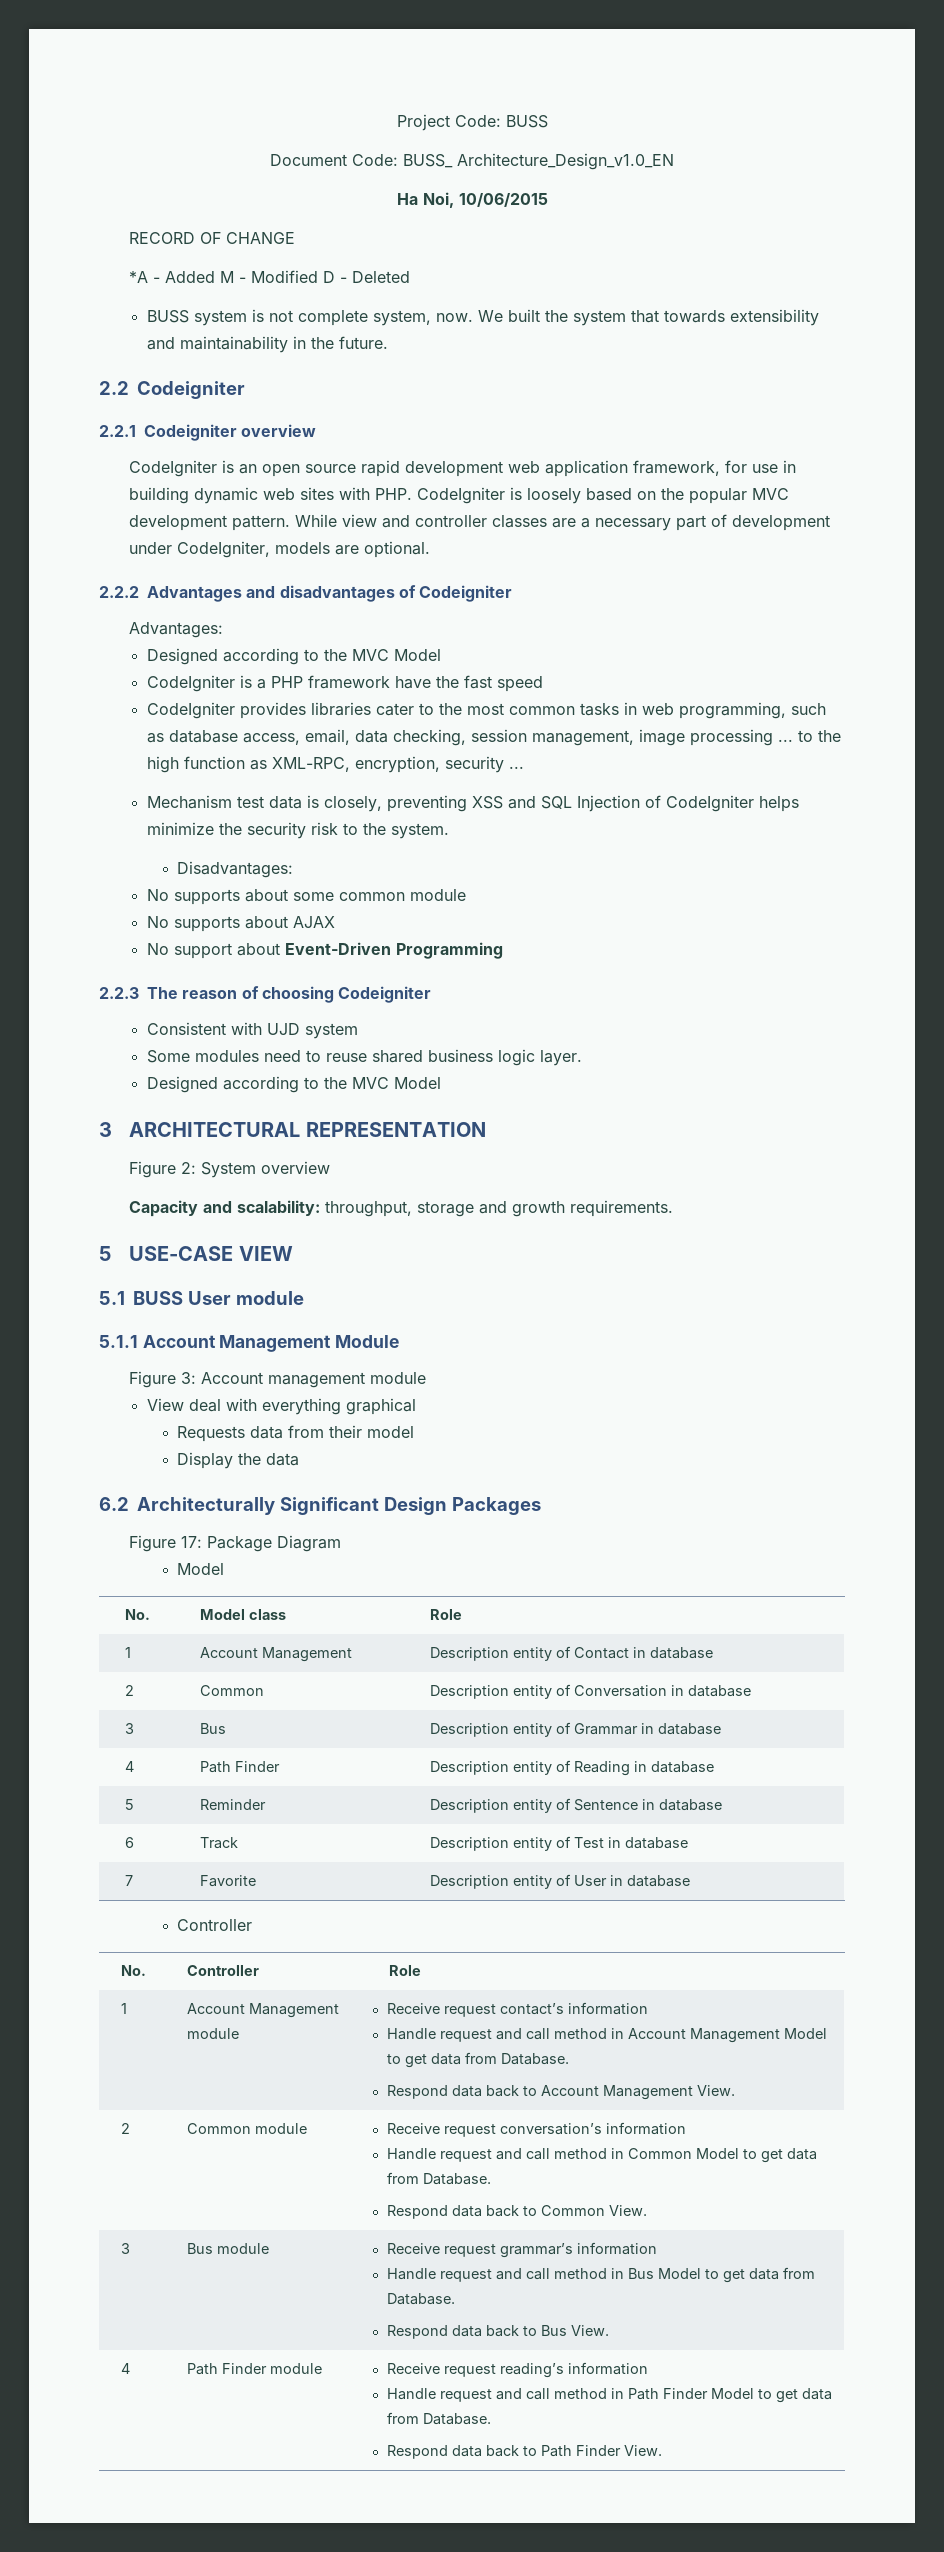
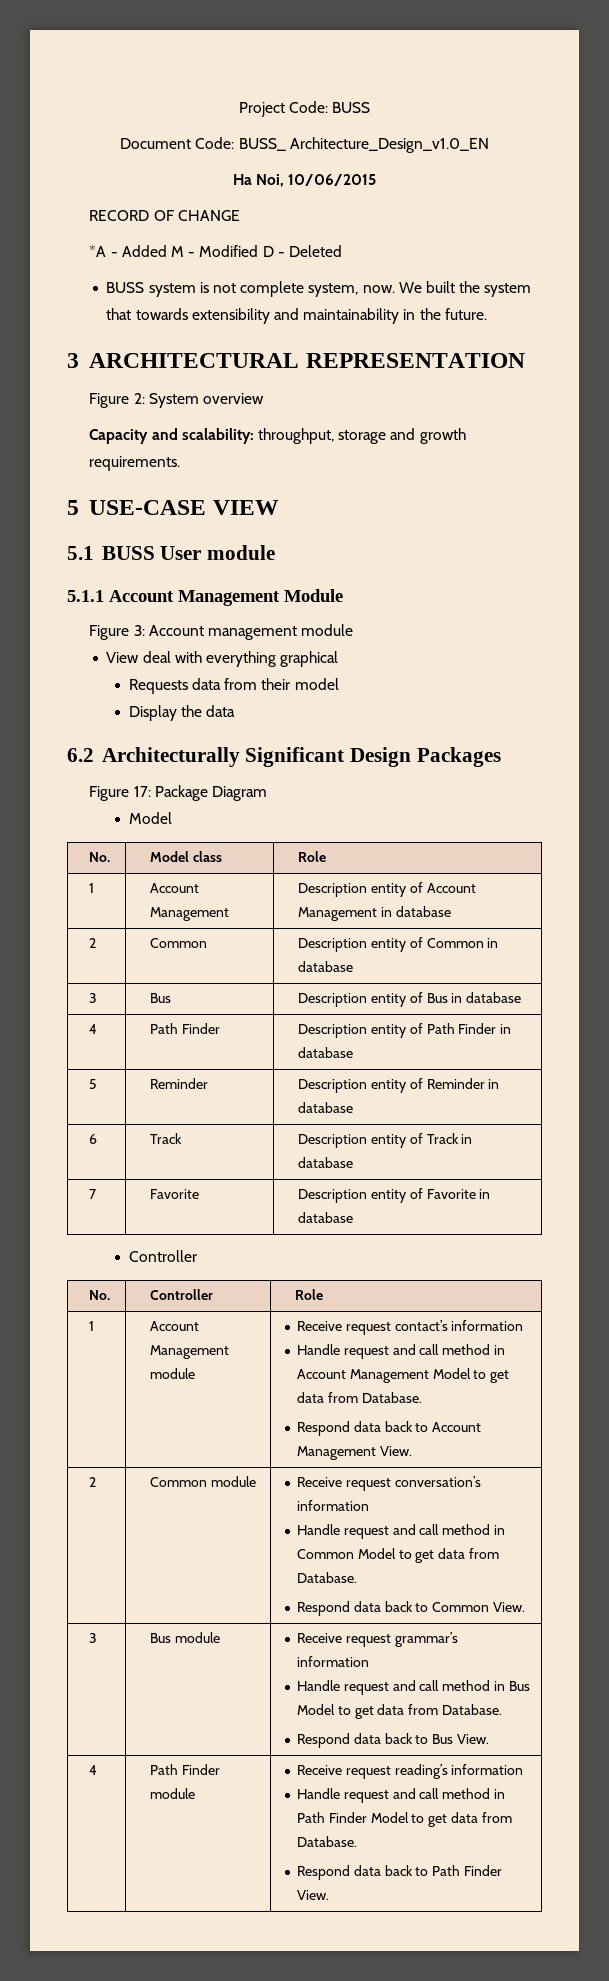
[99,381,245,399] [99,424,317,441] [129,460,797,477] [129,487,790,504] [129,514,831,531] [129,541,431,558] [99,585,513,602] [129,622,224,638] [146,648,441,665] [146,675,543,692] [146,702,826,719] [146,729,841,746] [146,756,524,773] [146,795,799,812] [146,822,449,839] [177,861,294,878] [146,889,466,905] [146,916,335,932] [146,942,503,959] [99,986,432,1003] [146,1022,358,1039] [146,1049,582,1066] [146,1076,441,1093] // 2.2 Codeigniter // 2.2.1 Codeigniter overview // CodeIgniter is an open source rapid development web application framework, for use in building dynamic web sites with PHP. CodeIgniter is loosely based on the popular MVC development pattern. While view and controller classes are a necessary part of development under CodeIgniter, models are optional. // 2.2.2 Advantages and disadvantages of Codeigniter // Advantages: // Designed according to the MVC Model // CodeIgniter is a PHP framework have the fast speed // CodeIgniter provides libraries cater to the most common tasks in web programming, such as database access, email, data checking, session management, image processing ... to the high function as XML-RPC, encryption, security ... // Mechanism test data is closely, preventing XSS and SQL Injection of CodeIgniter helps minimize the security risk to the system. // Disadvantages: // No supports about some common module // No supports about AJAX // No support about Event-Driven Programming // 2.2.3 The reason of choosing Codeigniter // Consistent with UJD system // Some modules need to reuse shared business logic layer. // Designed according to the MVC Model -> (487, 314) none
[573,1647,629,1659] Contact -> [426,883,476,893] [298,907,378,921] Account Management
[573,1685,667,1697] Conversation -> [426,938,484,948] Common
[573,1723,638,1735] Grammar -> [426,993,448,1003] Bus
[573,1761,630,1776] Reading -> [426,1023,497,1034] Path Finder
[573,1799,638,1811] Sentence -> [426,1078,485,1089] Reminder
[573,1837,604,1848] Test -> [426,1133,459,1144] Track
[573,1875,607,1886] User -> [426,1189,476,1199] Favorite

